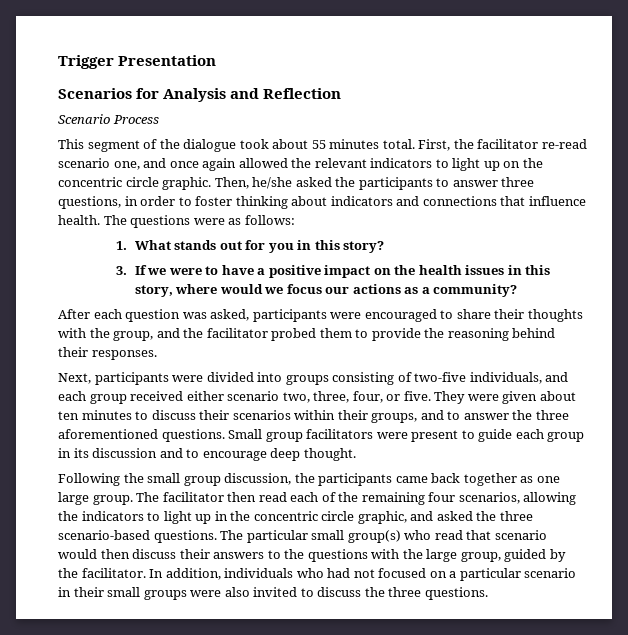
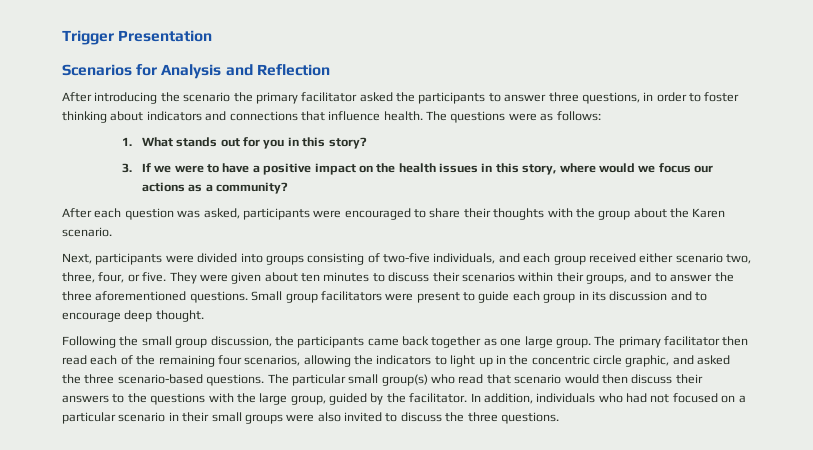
[58,114,159,124] [58,139,587,152] [58,158,543,171] [58,177,293,190] Scenario Process // This segment of the dialogue took about 55 minutes total. First, the facilitator re-read scenario one, and once again allowed the relevant indicators to light up on the concentric circle graphic. Then, he/she -> [62,92,358,104] After introducing the scenario the primary facilitator
[113,328,556,341] [58,347,157,360] group, and the facilitator probed them to provide the reasoning behind their responses. -> [598,208,726,220] [62,227,112,237] group about the Karen scenario.
(160, 497) none -> [618,336,661,348] primary

